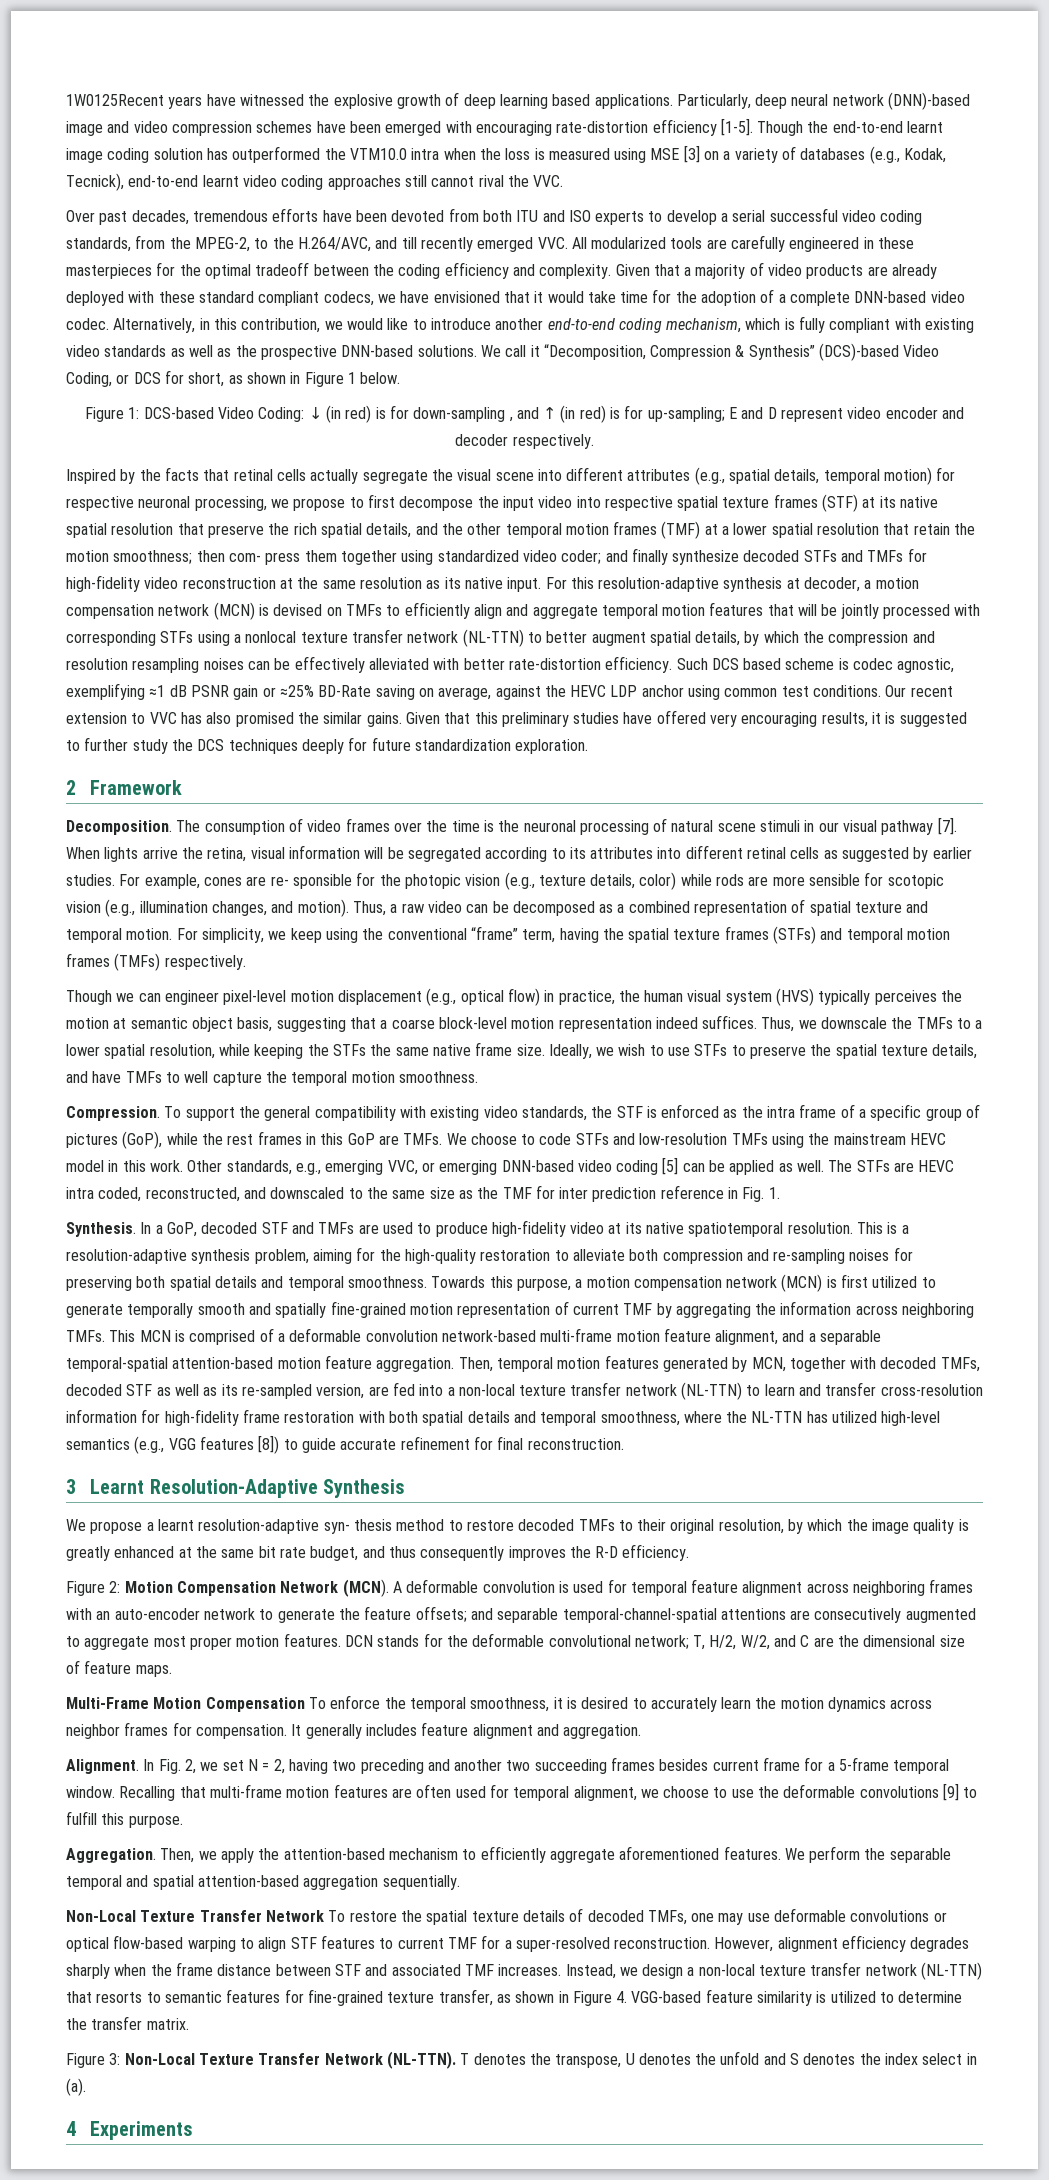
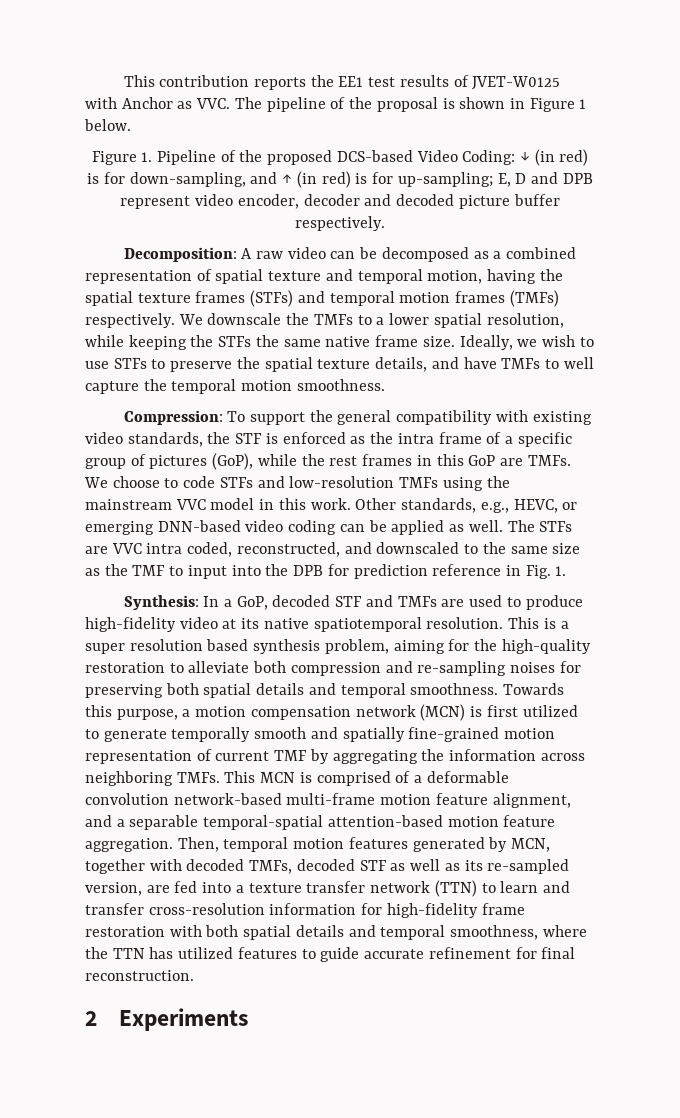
[66,92,971,110] [66,118,944,136] [66,145,947,164] [66,173,564,191] [66,208,923,225] [66,235,915,252] [66,262,938,279] [66,289,965,306] [66,316,975,333] [66,343,940,361] [66,370,243,387] 1W0125Recent years have witnessed the explosive growth of deep learning based applications. Particularly, deep neural network (DNN)-based image and video compression schemes have been emerged with encouraging rate-distortion efficiency [1-5]. Though the end-to-end learnt image coding solution has outperformed the VTM10.0 intra when the loss is measured using MSE [3] on a variety of databases (e.g., Kodak, Tecnick), end-to-end learnt video coding approaches still cannot rival the VVC. // Over past decades, tremendous efforts have been devoted from both ITU and ISO experts to develop a serial successful video coding standards, from the MPEG-2, to the H.264/AVC, and till recently emerged VVC. All modularized tools are carefully engineered in these masterpieces for the optimal tradeoff between the coding efficiency and complexity. Given that a majority of video products are already deployed with these standard compliant codecs, we have envisioned that it would take time for the adoption of a complete DNN-based video codec. Alternatively, in this contribution, we would like to introduce another end-to-end coding mechanism, which is fully compliant with existing video standards as well as the prospective DNN-based solutions. We call it “Decomposition, Compression & Synthesis” (DCS)-based Video Coding, or DCS for short, as -> [123,75,561,90] [85,97,455,112] This contribution reports the EE1 test results of JVET-W0125 with Anchor as VVC. The pipeline of the proposal is
[128,407,140,419] 1: -> [141,150,333,165] 1. Pipeline of the proposed
[413,407,513,422] down-sampling , -> [129,172,246,187] down-sampling,
[729,407,965,422] [455,434,594,449] [66,467,956,485] [66,494,939,512] [66,521,976,539] [66,548,927,565] [66,575,919,592] [66,602,981,620] [66,629,935,647] [66,656,955,673] [66,683,953,700] [66,710,967,727] [66,737,589,754] [66,780,183,795] [66,817,957,835] [66,845,972,862] [66,872,944,890] [66,899,398,917] E and D represent video encoder and decoder respectively. // Inspired by the facts that retinal cells actually segregate the visual scene into different attributes (e.g., spatial details, temporal motion) for respective neuronal processing, we propose to first decompose the input video into respective spatial texture frames (STF) at its native spatial resolution that preserve the rich spatial details, and the other temporal motion frames (TMF) at a lower spatial resolution that retain the motion smoothness; then com- press them together using standardized video coder; and finally synthesize decoded STFs and TMFs for high-fidelity video reconstruction at the same resolution as its native input. For this resolution-adaptive synthesis at decoder, a motion compensation network (MCN) is devised on TMFs to efficiently align and aggregate temporal motion features that will be jointly processed with corresponding STFs using a nonlocal texture transfer network (NL-TTN) to better augment spatial details, by which the compression and resolution resampling noises can be effectively alleviated with better rate-distortion efficiency. Such DCS based scheme is codec agnostic, exemplifying ≈1 dB PSNR gain or ≈25% BD-Rate saving on average, against the HEVC LDP anchor using common test conditions. Our recent extension to VVC has also promised the similar gains. Given that this preliminary studies have offered very encouraging results, it is suggested to further study the DCS techniques deeply for future standardization exploration. // 2 Framework // Decomposition. The consumption of video frames over the time is the neuronal processing of natural scene stimuli in our visual pathway [7]. When lights arrive the retina, visual information will be segregated according to its attributes into different retinal cells as suggested by earlier studies. For example, cones are re- sponsible for the photopic vision (e.g., texture details, color) while rods are more sensible for scotopic vision (e.g., illumination changes, and motion). Thus, a -> [497,172,593,187] [120,194,560,209] [295,216,385,231] [123,247,253,262] E, D and DPB represent video encoder, decoder and decoded picture buffer respectively. // Decomposition: A
[126,926,556,943] motion. For simplicity, we keep using the conventional “frame” term, -> [427,270,483,284] motion,
[66,988,963,1006] [66,1015,817,1032] // Though we can engineer pixel-level motion displacement (e.g., optical flow) in practice, the human visual system (HVS) typically perceives the motion at semantic object basis, suggesting that a coarse block-level motion representation indeed suffices. Thus, we -> [178,314,203,325] We
[66,1106,160,1121] Compression. -> [123,410,223,425] Compression:
[910,1133,947,1145] HEVC -> [175,499,206,510] VVC
[325,1160,418,1175] emerging VVC, -> [513,499,558,513] HEVC,
[662,1157,679,1175] [5] -> (337, 527) none
[918,1160,955,1172] HEVC -> [111,543,142,554] VVC
[535,1185,589,1199] for inter -> [169,564,349,579] to input into the DPB for
[66,1222,136,1237] Synthesis. -> [123,595,199,610] Synthesis:
[66,1249,187,1264] resolution-adaptive -> [85,639,249,654] super resolution based
[458,1382,743,1400] non-local texture transfer network (NL-TTN) -> [248,880,477,897] texture transfer network (TTN)
[751,1411,803,1423] NL-TTN -> [112,948,145,959] TTN
[881,1411,941,1426] [66,1435,280,1454] high-level semantics (e.g., VGG features [8]) -> [237,947,297,959] features
[66,1479,406,1498] [66,1519,969,1534] [66,1544,690,1561] [66,1579,974,1597] [66,1606,976,1623] [66,1633,965,1650] [66,1660,172,1677] [66,1695,933,1712] [66,1722,642,1739] [66,1757,950,1774] [66,1783,978,1801] [66,1811,183,1828] [66,1846,951,1863] [66,1875,460,1890] [66,1908,947,1925] [66,1935,970,1952] [66,1962,983,1980] [66,1989,963,2006] [66,2016,189,2030] [66,2051,977,2069] [66,2078,86,2096] [66,2121,76,2136] 3 Learnt Resolution-Adaptive Synthesis // We propose a learnt resolution-adaptive syn- thesis method to restore decoded TMFs to their original resolution, by which the image quality is greatly enhanced at the same bit rate budget, and thus consequently improves the R-D efficiency. // Figure 2: Motion Compensation Network (MCN). A deformable convolution is used for temporal feature alignment across neighboring frames with an auto-encoder network to generate the feature offsets; and separable temporal-channel-spatial attentions are consecutively augmented to aggregate most proper motion features. DCN stands for the deformable convolutional network; T, H/2, W/2, and C are the dimensional size of feature maps. // Multi-Frame Motion Compensation To enforce the temporal smoothness, it is desired to accurately learn the motion dynamics across neighbor frames for compensation. It generally includes feature alignment and aggregation. // Alignment. In Fig. 2, we set N = 2, having two preceding and another two succeeding frames besides current frame for a 5-frame temporal window. Recalling that multi-frame motion features are often used for temporal alignment, we choose to use the deformable convolutions [9] to fulfill this purpose. // Aggregation. Then, we apply the attention-based mechanism to efficiently aggregate aforementioned features. We perform the separable temporal and spatial attention-based aggregation sequentially. // Non-Local Texture Transfer Network To restore the spatial texture details of decoded TMFs, one may use deformable convolutions or optical flow-based warping to align STF features to current TMF for a super-resolved reconstruction. However, alignment efficiency degrades sharply when the frame distance between STF and associated TMF increases. Instead, we design a non-local texture transfer network (NL-TTN) that resorts to semantic features for fine-grained texture transfer, as shown in Figure 4. VGG-based feature similarity is utilized to determine the transfer matrix. // Figure 3: Non-Local Texture Transfer Network (NL-TTN). T denotes the transpose, U denotes the unfold and S denotes the index select in (a). // 4 -> [85,1011,97,1026] 2

